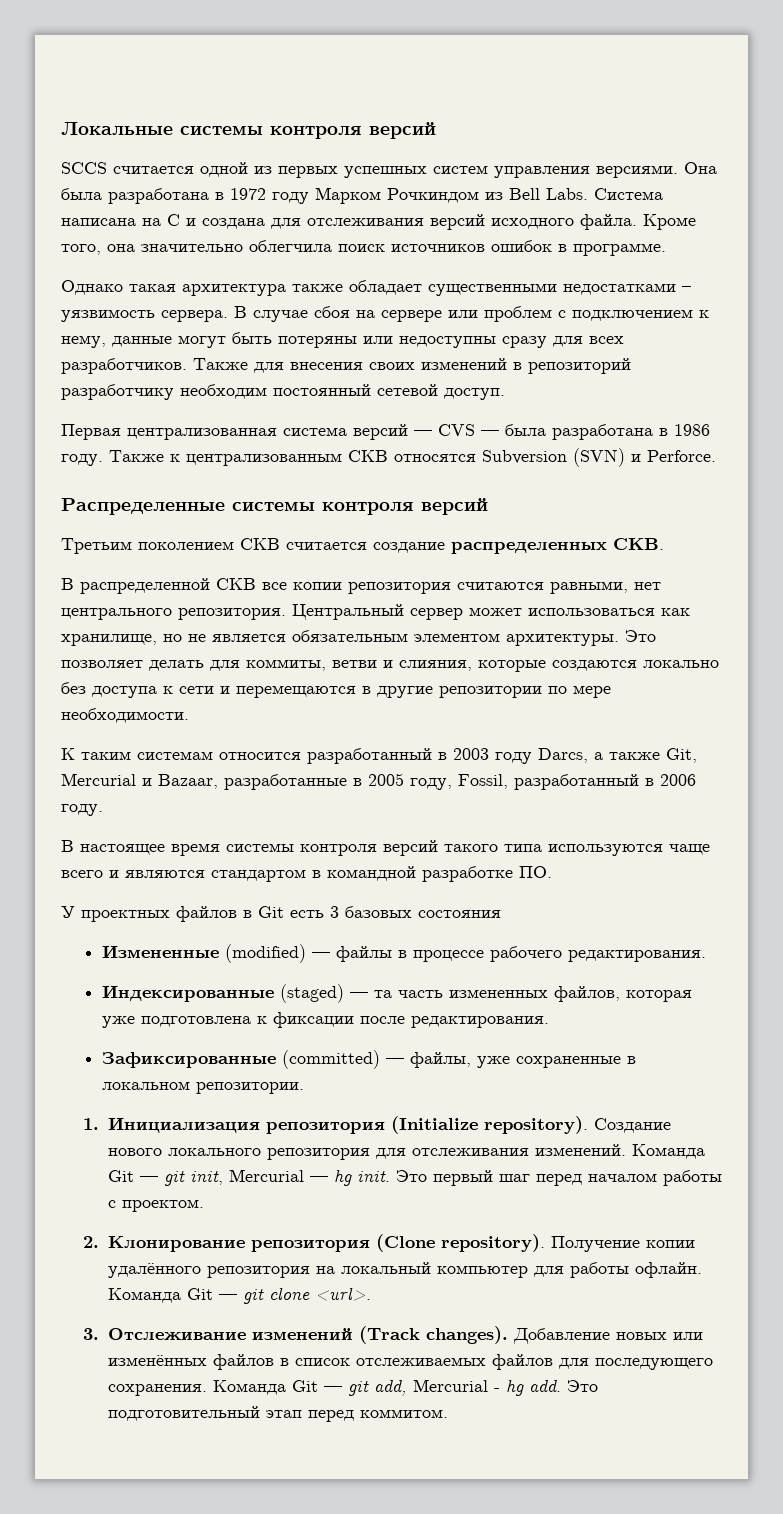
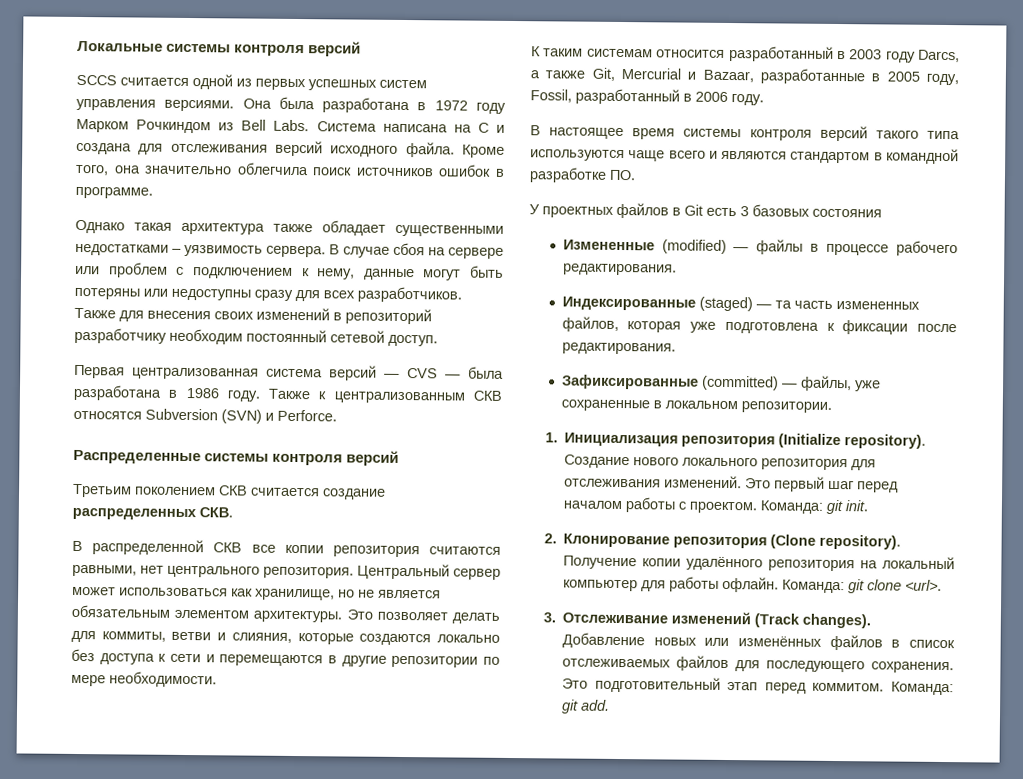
[631,1144,705,1159] [107,1169,390,1186] Команда Git — git init, Mercurial — hg init. -> (743, 482) none
(204, 1205) none -> [760,499,869,515] Команда: git init.
[107,1288,237,1303] Команда Git — -> [782,579,846,594] Команда:
[212,1379,561,1396] Команда Git — git add, Mercurial - hg add. -> (954, 667) none
(448, 1413) none -> [891,681,954,696] [562,699,611,714] Команда: git add.

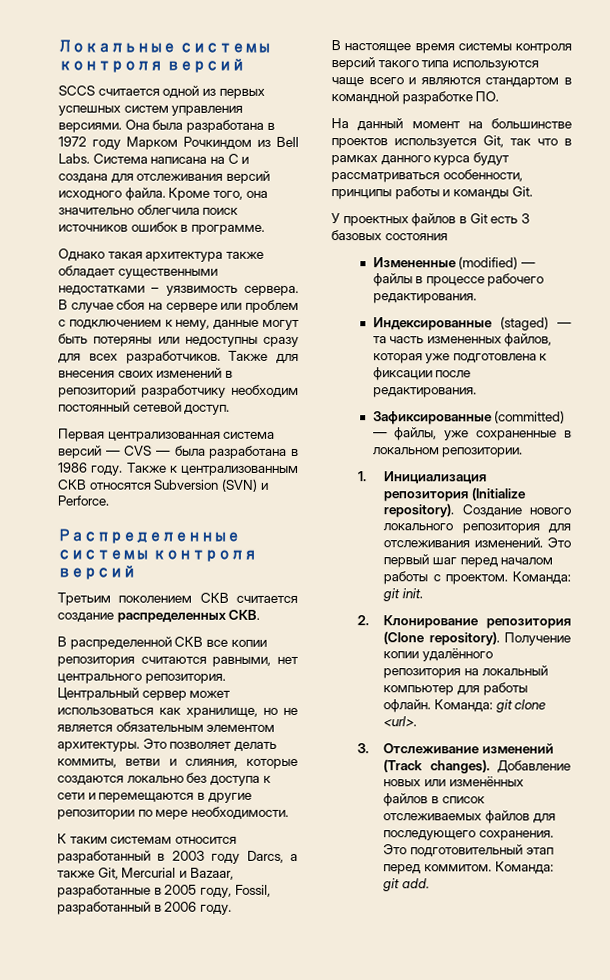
[71,630,96,643] для -> (277, 746) none
(636, 175) none -> [331,118,572,132] [331,135,572,149] [331,152,510,166] [331,169,523,183] [331,186,533,200] // На данный момент на большинстве проектов используется Git, так что в рамках данного курса будут рассматриваться особенности, принципы работы и команды Git.

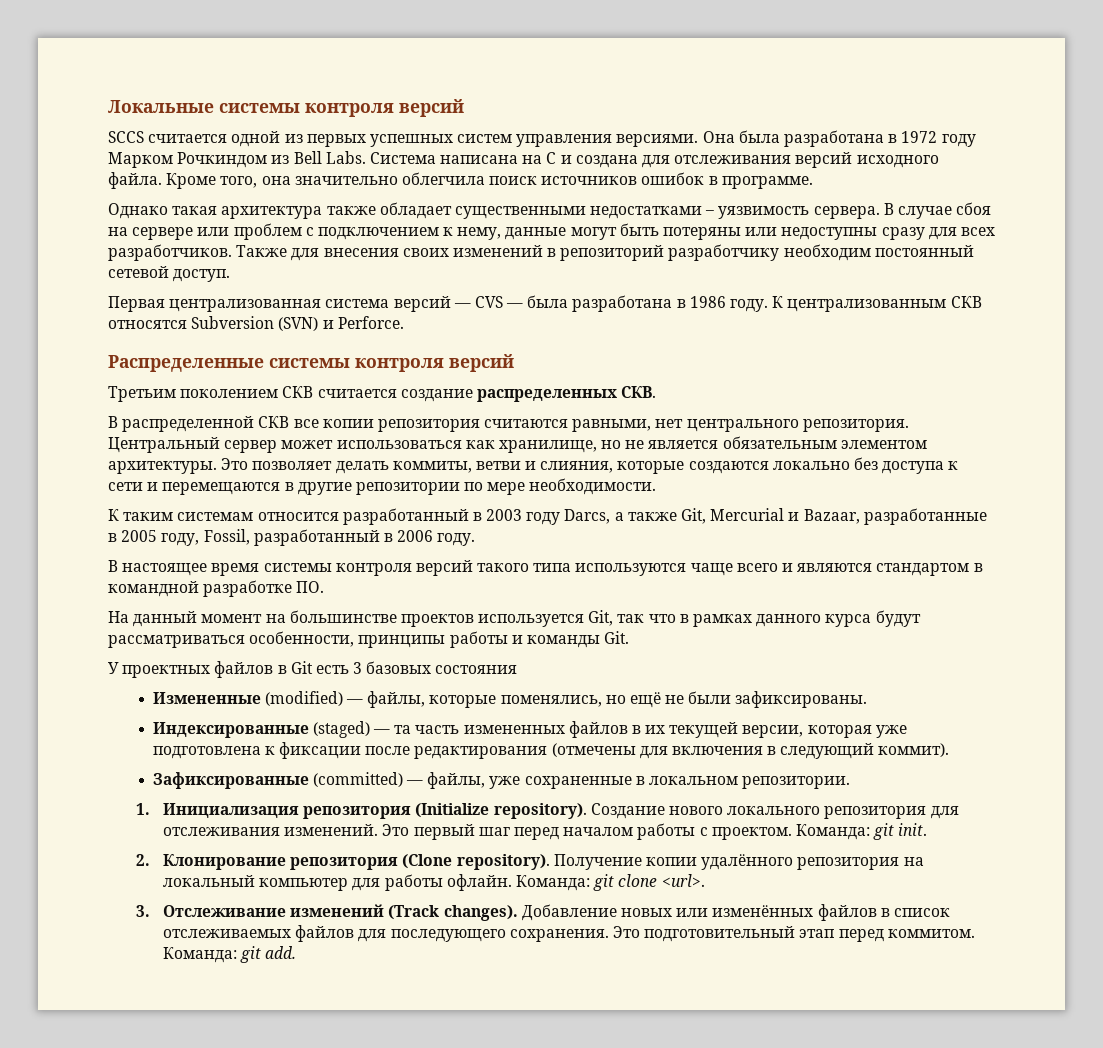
[126,462,178,473] Также к -> [772,296,784,308] К
[372,273,545,287] [372,293,477,304] файлы в процессе рабочего редактирования. -> [367,691,868,708] файлы, которые поменялись, но ещё не были зафиксированы.
[504,333,553,347] файлов, -> [568,721,804,738] файлов в их текущей версии,
[372,387,477,398] редактирования. -> [414,743,950,759] редактирования (отмечены для включения в следующий коммит).

